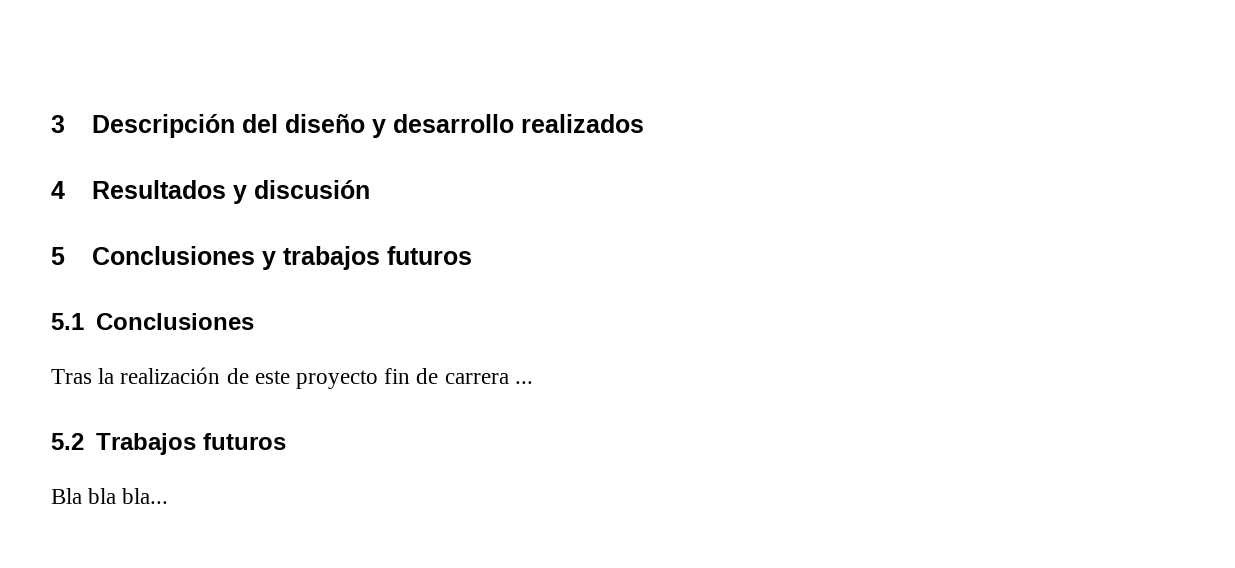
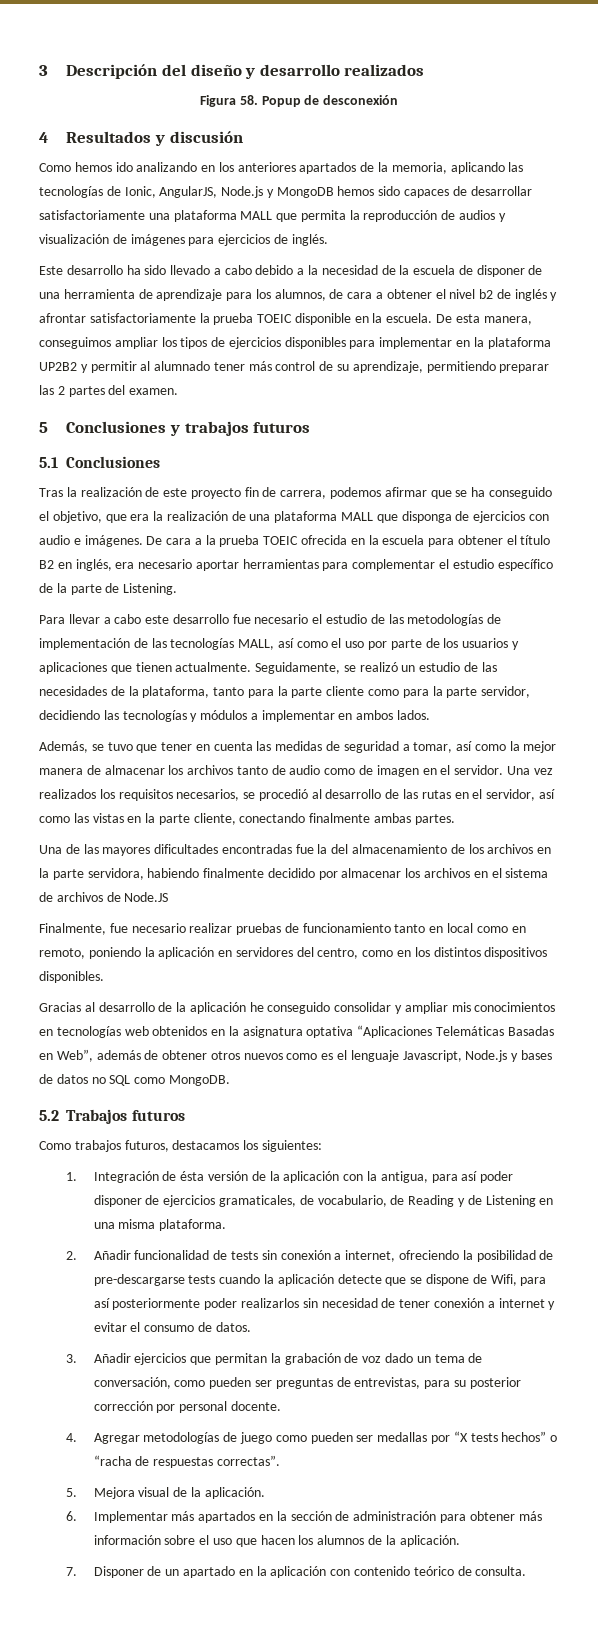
(644, 123) none -> [199,95,399,107] // Figura 58. Popup de desconexión
(370, 189) none -> [39,162,524,174] [39,186,532,198] [39,210,506,222] [39,234,328,246] [39,265,543,277] [39,289,558,301] [39,313,532,325] [39,337,551,349] [39,361,550,373] [39,385,179,397] // Como hemos ido analizando en los anteriores apartados de la memoria, aplicando las tecnologías de Ionic, AngularJS, Node.js y MongoDB hemos sido capaces de desarrollar satisfactoriamente una plataforma MALL que permita la reproducción de audios y visualización de imágenes para ejercicios de inglés. // Este desarrollo ha sido llevado a cabo debido a la necesidad de la escuela de disponer de una herramienta de aprendizaje para los alumnos, de cara a obtener el nivel b2 de inglés y afrontar satisfactoriamente la prueba TOEIC disponible en la escuela. De esta manera, conseguimos ampliar los tipos de ejercicios disponibles para implementar en la plataforma UP2B2 y permitir al alumnado tener más control de su aprendizaje, permitiendo preparar las 2 partes del examen.
[444,373,533,384] [51,433,286,455] [51,488,169,504] carrera ... // 5.2 Trabajos futuros // Bla bla bla... -> [280,487,552,499] [39,511,549,523] [39,535,551,547] [39,559,553,571] [39,583,178,595] [39,614,502,626] [39,638,519,650] [39,662,497,674] [39,686,531,698] [39,710,431,722] [39,741,557,753] [39,765,553,777] [39,789,555,801] [39,813,455,825] [39,844,552,856] [39,868,549,880] [39,892,169,902] [39,923,526,935] [39,947,548,959] [39,971,104,983] [39,1002,556,1014] [39,1025,554,1038] [39,1049,552,1062] [39,1074,230,1086] [39,1109,185,1124] [39,1140,322,1152] [66,1171,514,1183] [93,1195,554,1207] [93,1219,227,1231] [66,1250,554,1262] [93,1274,547,1286] [93,1298,556,1310] [93,1322,251,1332] [66,1353,483,1365] [93,1377,521,1389] [93,1401,282,1413] [66,1431,558,1444] [93,1455,281,1468] [66,1487,265,1499] [66,1511,542,1523] [93,1535,460,1547] [66,1566,527,1578] carrera, podemos afirmar que se ha conseguido el objetivo, que era la realización de una plataforma MALL que disponga de ejercicios con audio e imágenes. De cara a la prueba TOEIC ofrecida en la escuela para obtener el título B2 en inglés, era necesario aportar herramientas para complementar el estudio específico de la parte de Listening. // Para llevar a cabo este desarrollo fue necesario el estudio de las metodologías de implementación de las tecnologías MALL, así como el uso por parte de los usuarios y aplicaciones que tienen actualmente. Seguidamente, se realizó un estudio de las necesidades de la plataforma, tanto para la parte cliente como para la parte servidor, decidiendo las tecnologías y módulos a implementar en ambos lados. // Además, se tuvo que tener en cuenta las medidas de seguridad a tomar, así como la mejor manera de almacenar los archivos tanto de audio como de imagen en el servidor. Una vez realizados los requisitos necesarios, se procedió al desarrollo de las rutas en el servidor, así como las vistas en la parte cliente, conectando finalmente ambas partes. // Una de las mayores dificultades encontradas fue la del almacenamiento de los archivos en la parte servidora, habiendo finalmente decidido por almacenar los archivos en el sistema de archivos de Node.JS // Finalmente, fue necesario realizar pruebas de funcionamiento tanto en local como en remoto, poniendo la aplicación en servidores del centro, como en los distintos dispositivos disponibles. // Gracias al desarrollo de la aplicación he conseguido consolidar y ampliar mis conocimientos en tecnologías web obtenidos en la asignatura optativa “Aplicaciones Telemáticas Basadas en Web”, además de obtener otros nuevos como es el lenguaje Javascript, Node.js y bases de datos no SQL como MongoDB. // 5.2 Trabajos futuros // Como trabajos futuros, destacamos los siguientes: // 1. Integración de ésta versión de la aplicación con la antigua, para así poder disponer de ejercicios gramaticales, de vocabulario, de Reading y de Listening en una misma plataforma. // 2. Añadir funcionalidad de tests sin conexión a internet, ofreciendo la posibilidad de pre-descargarse tests cuando la aplicación detecte que se dispone de Wifi, para así posteriormente poder realizarlos sin necesidad de tener conexión a internet y evitar el consumo de datos. // 3. Añadir ejercicios que permitan la grabación de voz dado un tema de conversación, como pueden ser preguntas de entrevistas, para su posterior corrección por personal docente. // 4. Agregar metodologías de juego como pueden ser medallas por “X tests hechos” o “racha de respuestas correctas”. // 5. Mejora visual de la aplicación. // 6. Implementar más apartados en la sección de administración para obtener más información sobre el uso que hacen los alumnos de la aplicación. // 7. Disponer de un apartado en la aplicación con contenido teórico de consulta.

